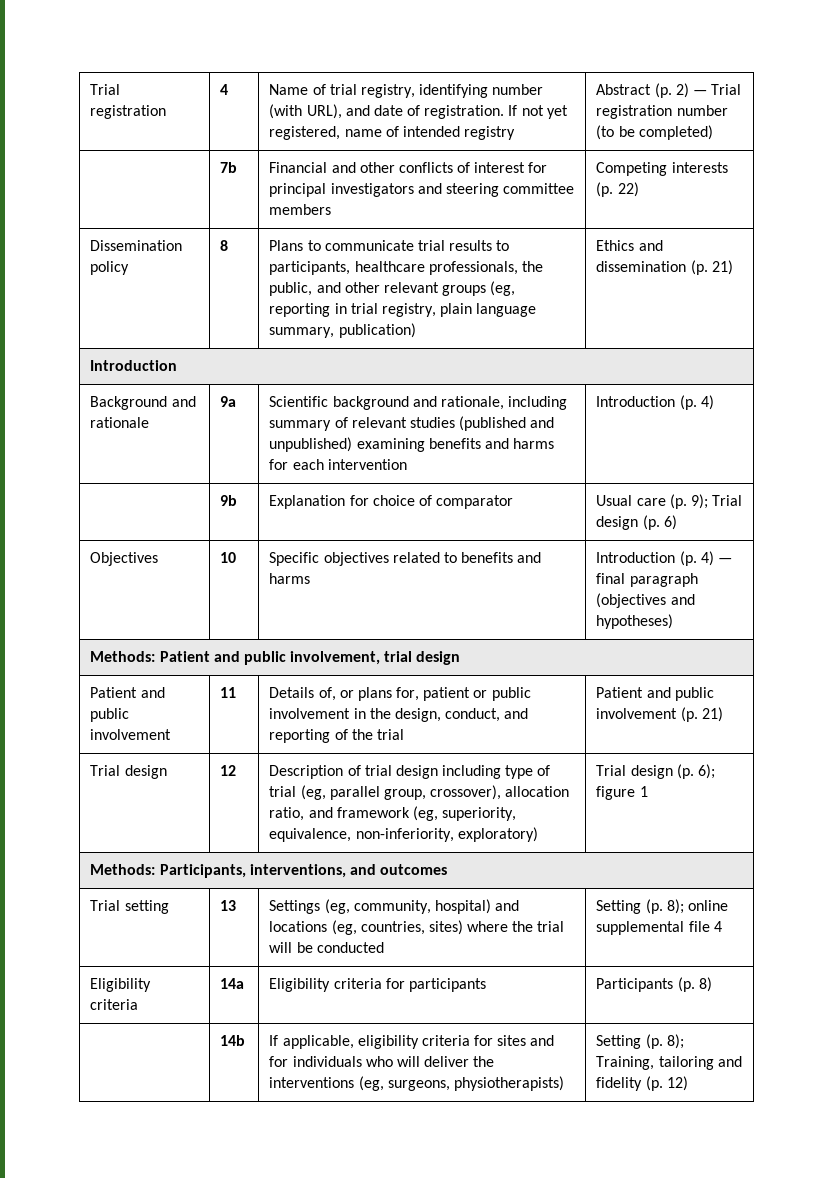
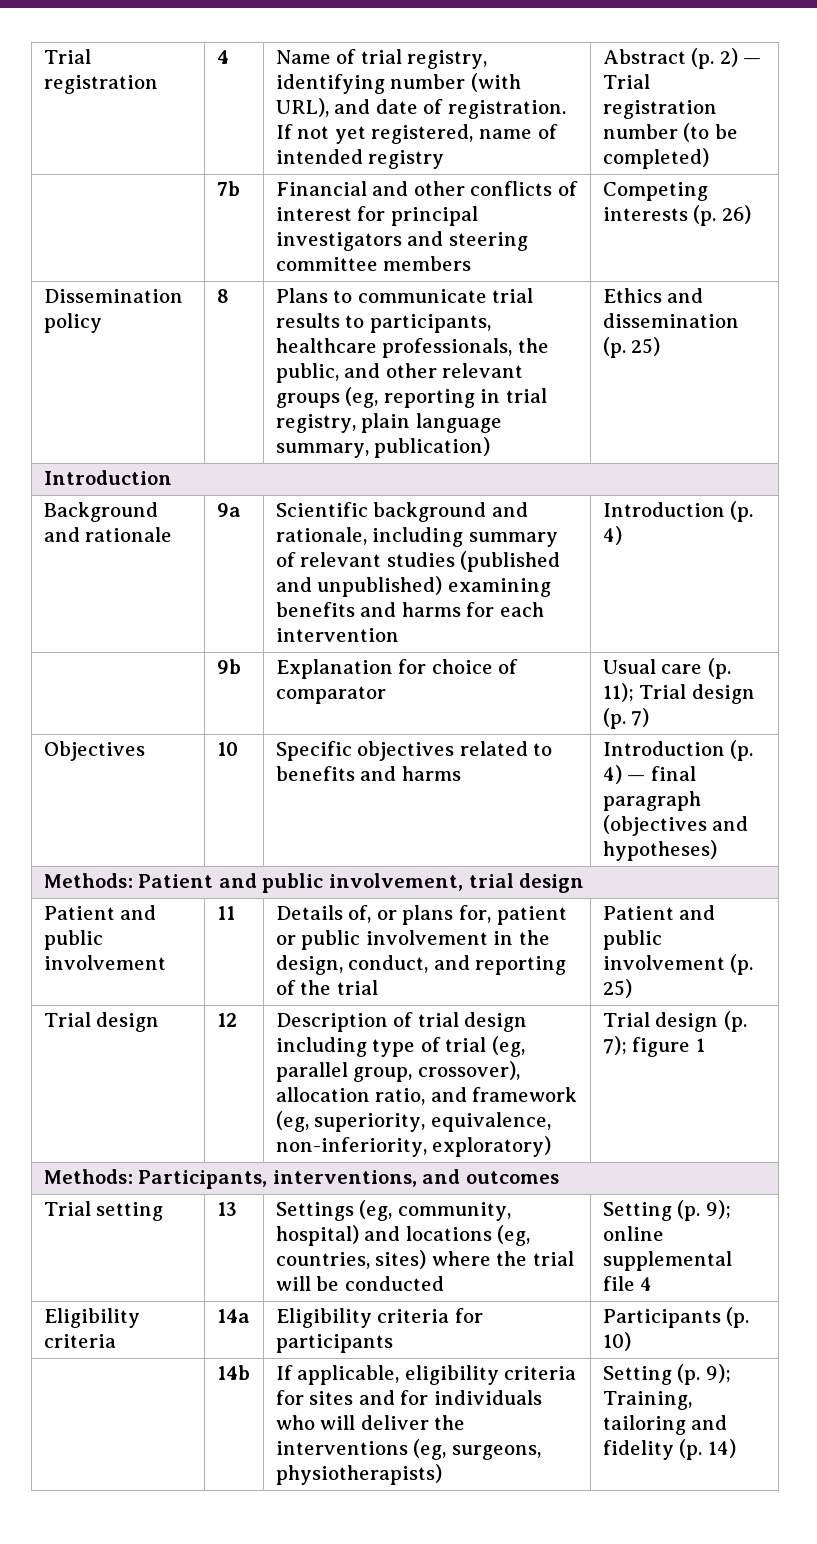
[617,182,639,197] 22) -> [721,205,751,224] 26)
[711,260,733,275] 21) -> [631,337,661,356] 25)
[690,494,743,509] [596,515,677,530] 9); Trial design (p. 6) -> [602,683,755,704] [602,708,650,729] 11); Trial design (p. 7)
[701,707,723,722] 21) -> [602,979,632,998] 25)
[697,764,715,779] 6); -> [602,1036,627,1055] 7);
[666,899,684,914] 8); -> [705,1200,731,1219] 9);
[698,977,712,992] 8) -> [602,1332,631,1351] 10)
[666,1034,684,1049] 8); -> [705,1364,731,1383] 9);
[666,1076,688,1091] 12) -> [707,1439,736,1458] 14)

